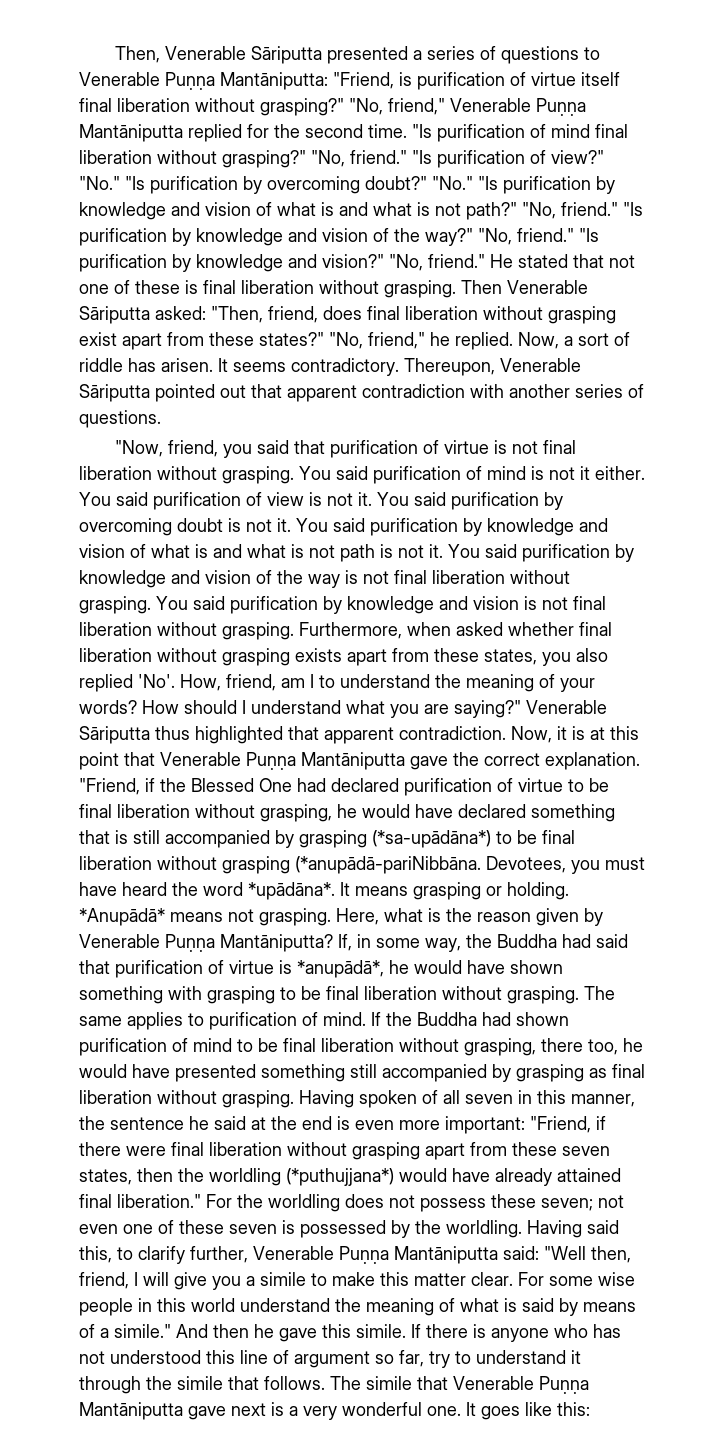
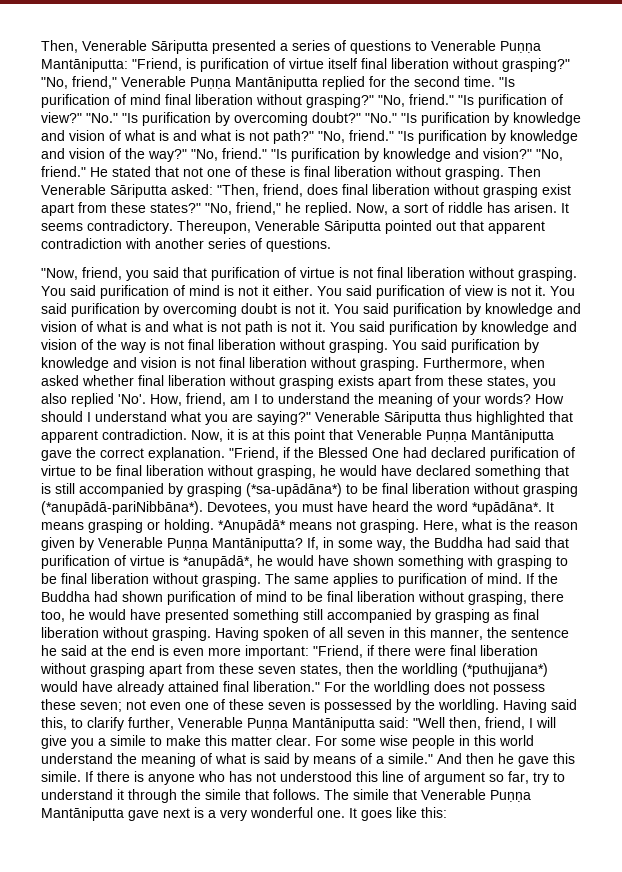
[295,856,481,874] (*anupādā-pariNibbāna. -> [41,501,203,515] (*anupādā-pariNibbāna*).

